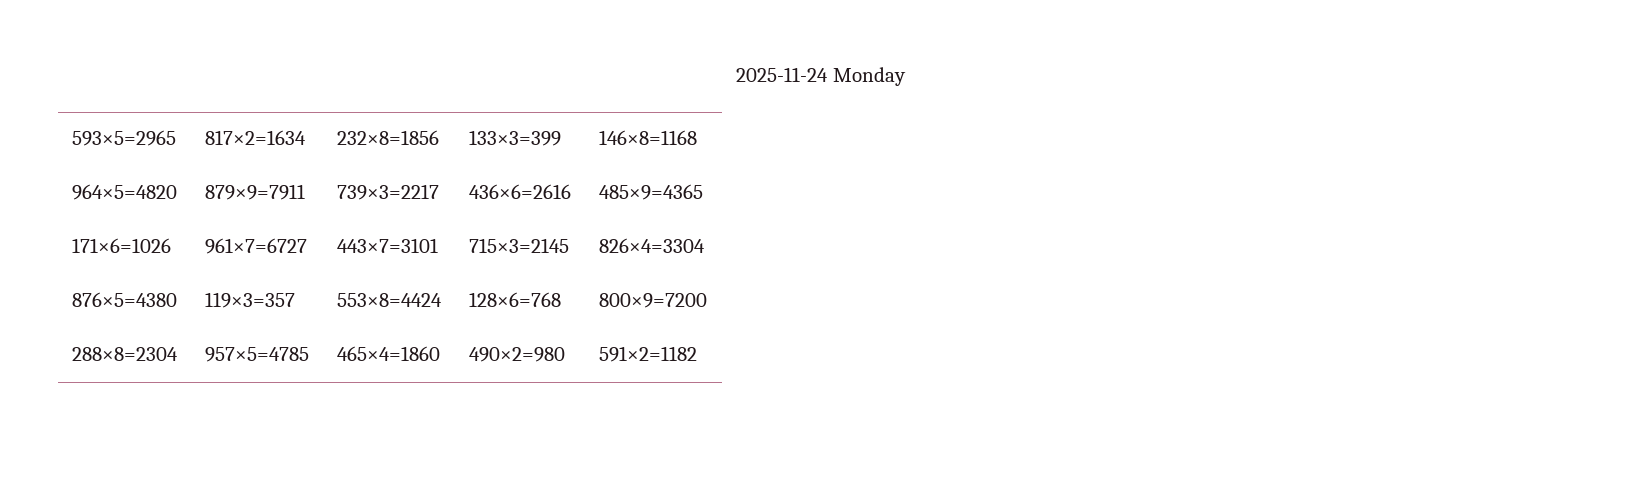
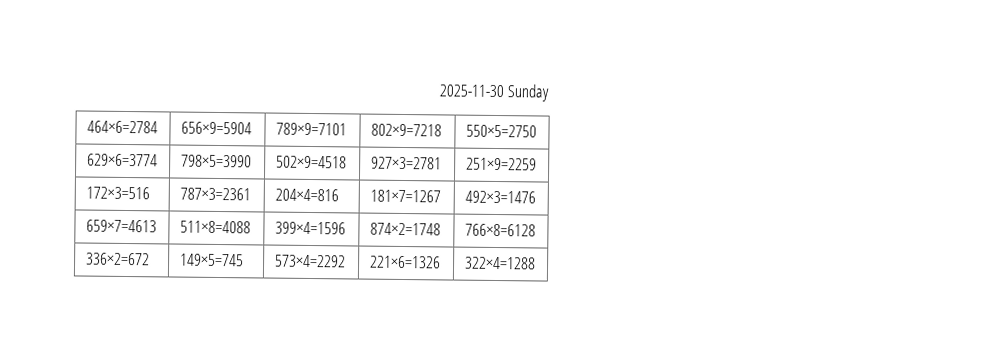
[736,67,906,86] [71,130,176,146] [204,130,306,145] [336,130,439,145] [468,130,561,146] [598,130,697,145] [71,184,177,200] [204,184,305,200] [336,184,439,200] [468,184,571,199] [598,184,703,200] [71,238,171,253] [204,238,307,254] [336,238,438,253] [468,238,569,253] [598,238,705,253] [71,292,177,307] [204,292,295,308] [336,293,442,307] [468,292,561,307] [598,293,707,308] [71,347,178,361] [204,347,309,362] [336,346,440,361] [468,347,565,362] [598,346,697,362] 2025-11-24 Monday // 593×5=2965 | 817×2=1634 | 232×8=1856 | 133×3=399 | 146×8=1168 // 964×5=4820 | 879×9=7911 | 739×3=2217 | 436×6=2616 | 485×9=4365 // 171×6=1026 | 961×7=6727 | 443×7=3101 | 715×3=2145 | 826×4=3304 // 876×5=4380 | 119×3=357 | 553×8=4424 | 128×6=768 | 800×9=7200 // 288×8=2304 | 957×5=4785 | 465×4=1860 | 490×2=980 | 591×2=1182 -> [438,84,551,102] [86,120,158,134] [180,121,252,135] [275,122,347,136] [370,123,442,137] [465,124,537,138] [86,153,158,167] [180,154,252,168] [275,155,347,169] [370,156,442,170] [465,157,537,171] [85,186,150,200] [179,187,251,201] [274,188,339,202] [369,189,441,203] [464,190,536,204] [85,219,157,233] [179,220,251,234] [274,221,346,235] [369,222,441,236] [464,223,536,237] [85,252,150,266] [179,253,244,267] [274,254,346,268] [369,255,441,269] [464,256,536,270] 2025-11-30 Sunday // 464×6=2784 | 656×9=5904 | 789×9=7101 | 802×9=7218 | 550×5=2750 // 629×6=3774 | 798×5=3990 | 502×9=4518 | 927×3=2781 | 251×9=2259 // 172×3=516 | 787×3=2361 | 204×4=816 | 181×7=1267 | 492×3=1476 // 659×7=4613 | 511×8=4088 | 399×4=1596 | 874×2=1748 | 766×8=6128 // 336×2=672 | 149×5=745 | 573×4=2292 | 221×6=1326 | 322×4=1288

